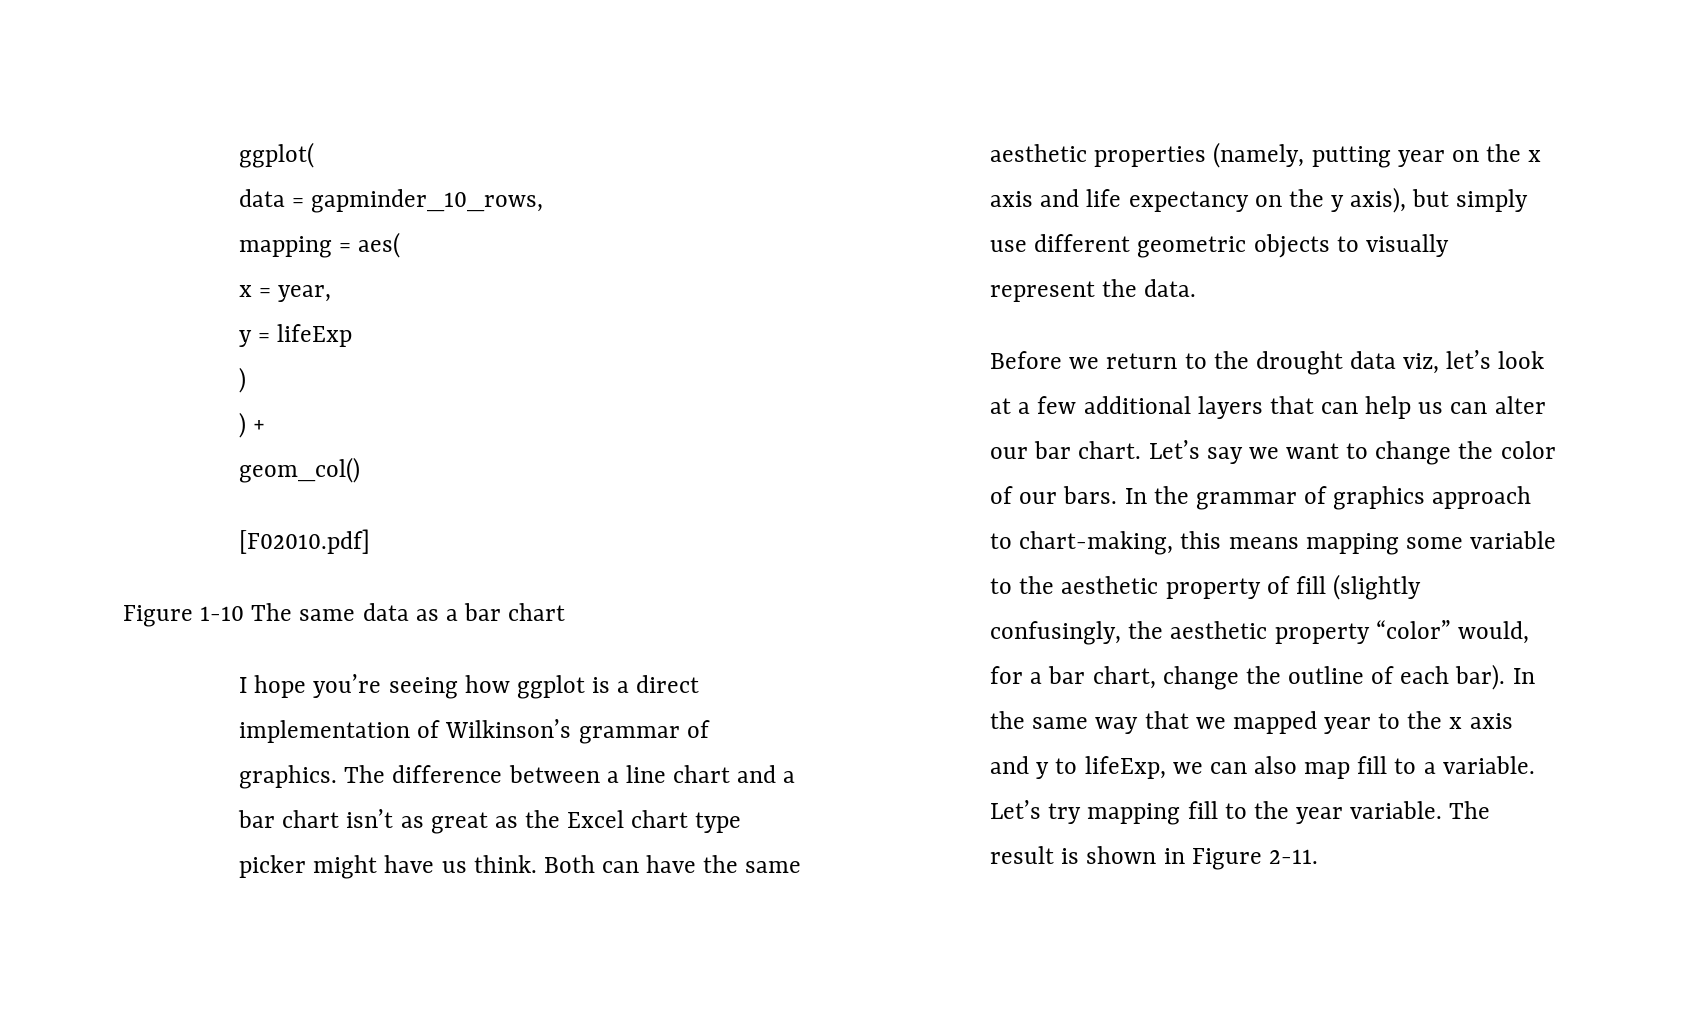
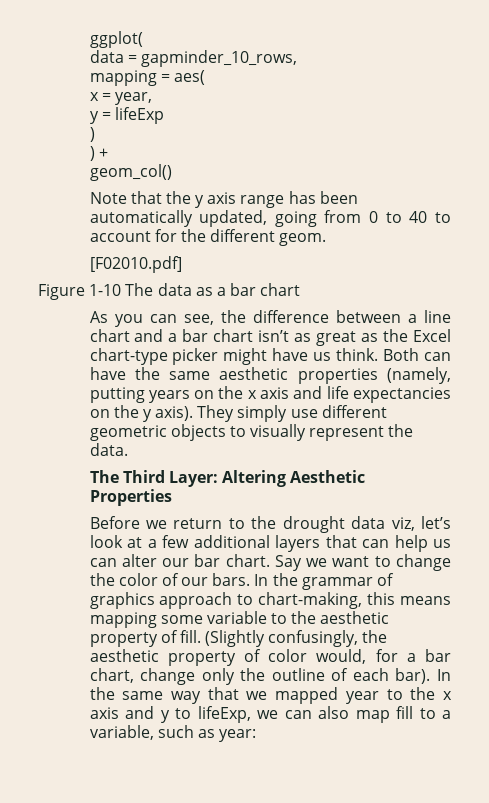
(361, 470) none -> [89,191,358,208] [89,210,451,227] [89,229,327,246] // Note that the y axis range has been automatically updated, going from 0 to 40 to account for the different geom.
[299,609,356,621] same -> (154, 289) none
[239,674,700,699] [239,719,710,744] [239,765,386,789] I hope you’re seeing how ggplot is a direct implementation of Wilkinson’s grammar of graphics. The -> [89,310,246,327] As you can see, the
[631,810,742,833] chart type -> [89,348,168,365] chart-type
[1397,150,1445,167] year -> [148,390,190,403] years
[1128,191,1249,212] expectancy -> [353,387,451,403] expectancies
[1350,187,1450,213] axis), but -> [155,405,235,422] axis). They
(1197, 288) none -> [89,470,366,487] [89,489,172,506] // The Third Layer: Altering Aesthetic Properties
[1148,440,1243,464] Let’s say -> [274,555,302,571] Say
[1295,574,1421,600] fill (slightly -> [179,630,266,647] fill. (Slightly
[1375,620,1451,639] “color” -> [243,649,308,662] of color
(1239, 678) none -> [201,668,235,685] only
[1442,756,1535,774] [990,800,1491,825] [990,846,1318,870] variable. Let’s try mapping fill to the year variable. The result is shown in Figure 2-11. -> [89,725,257,742] variable, such as year:

